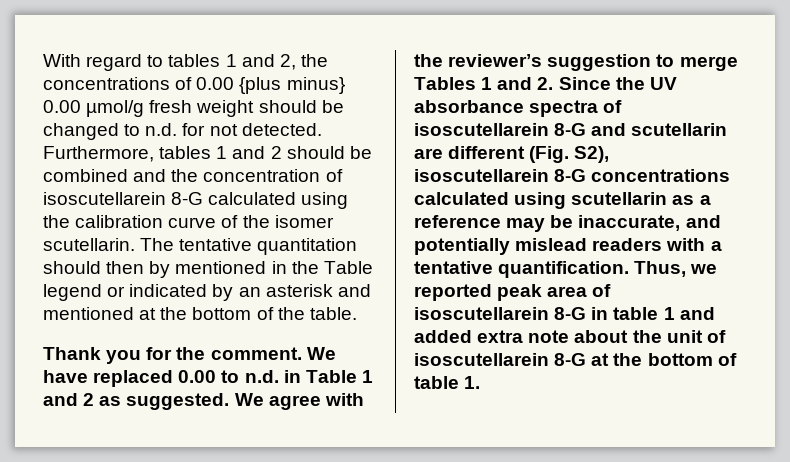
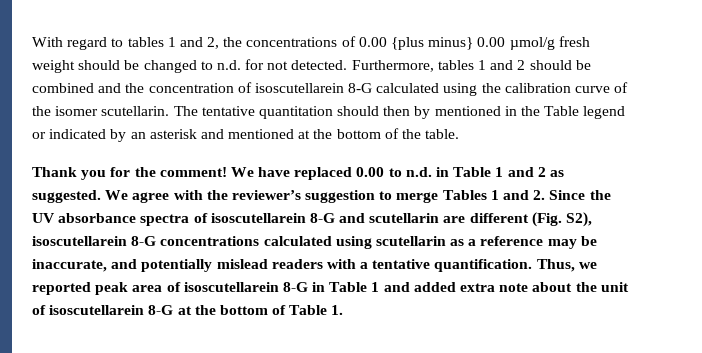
[210,347,302,360] comment. -> [159,167,227,177] comment!
[613,307,659,320] table -> [329,282,368,292] Table
[414,376,459,389] table -> [289,305,328,315] Table

